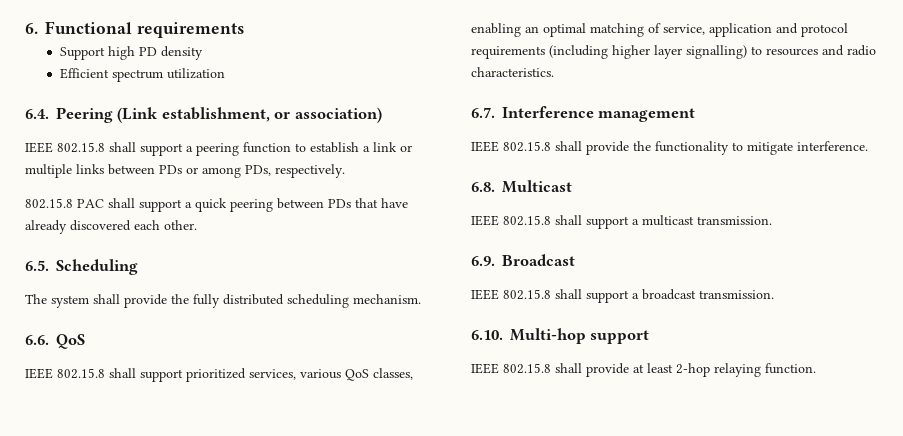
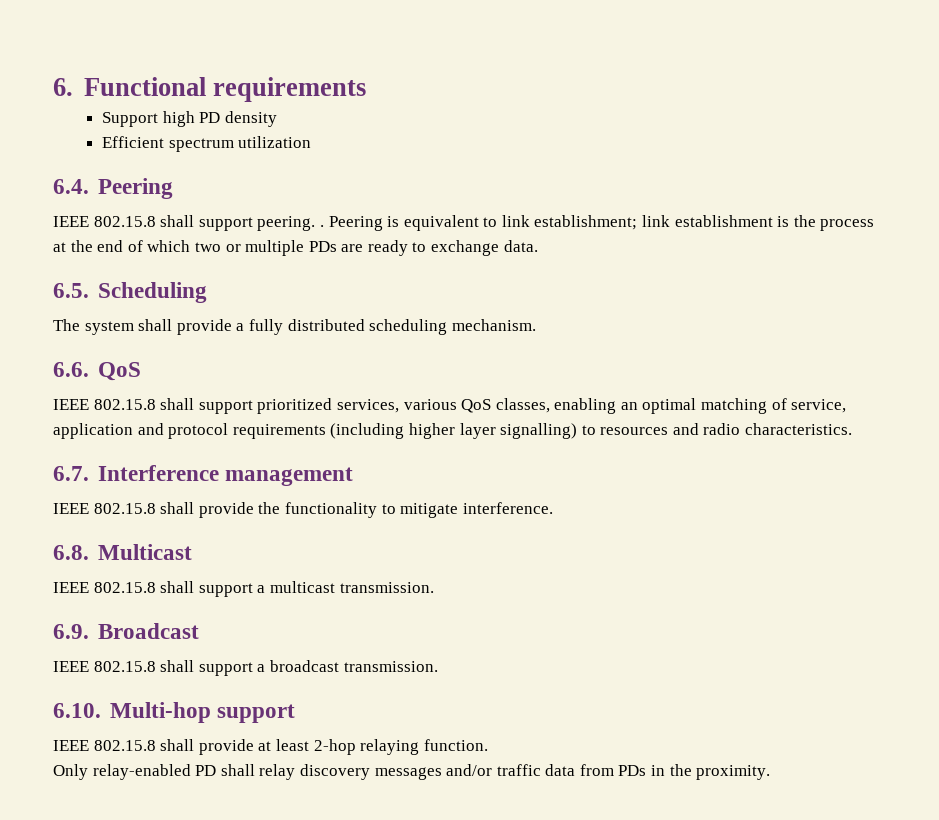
[117,107,382,123] [25,142,412,156] [25,164,345,178] [25,198,408,212] [25,220,197,234] (Link establishment, or association) // IEEE 802.15.8 shall support a peering function to establish a link or multiple links between PDs or among PDs, respectively. // 802.15.8 PAC shall support a quick peering between PDs that have already discovered each other. -> [53,215,875,231] [53,240,538,256] // IEEE 802.15.8 shall support peering. . Peering is equivalent to link establishment; link establishment is the process at the end of which two or multiple PDs are ready to exchange data.
[171,294,189,304] the -> [236,323,245,331] a
(816, 368) none -> [53,764,771,780] // Only relay-enabled PD shall relay discovery messages and/or traffic data from PDs in the proximity.

